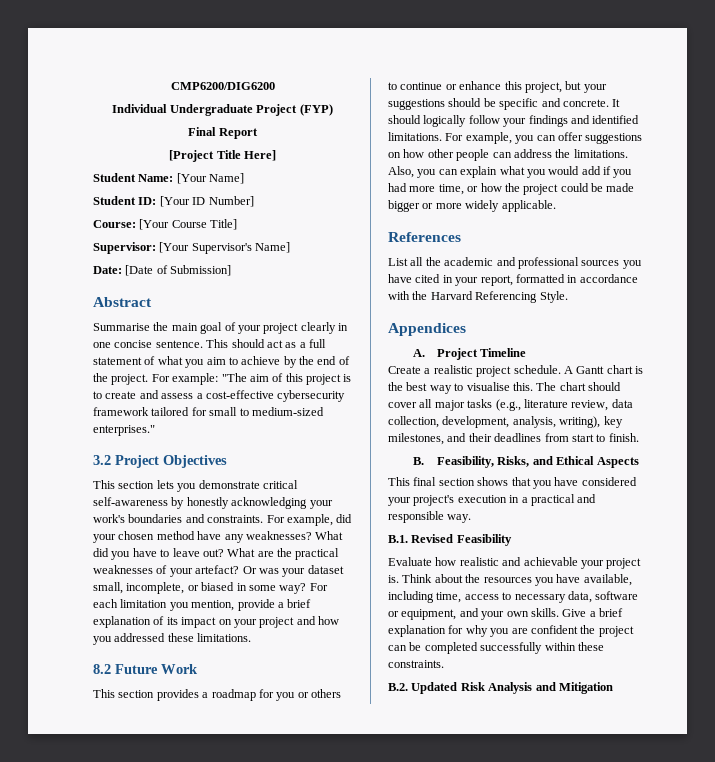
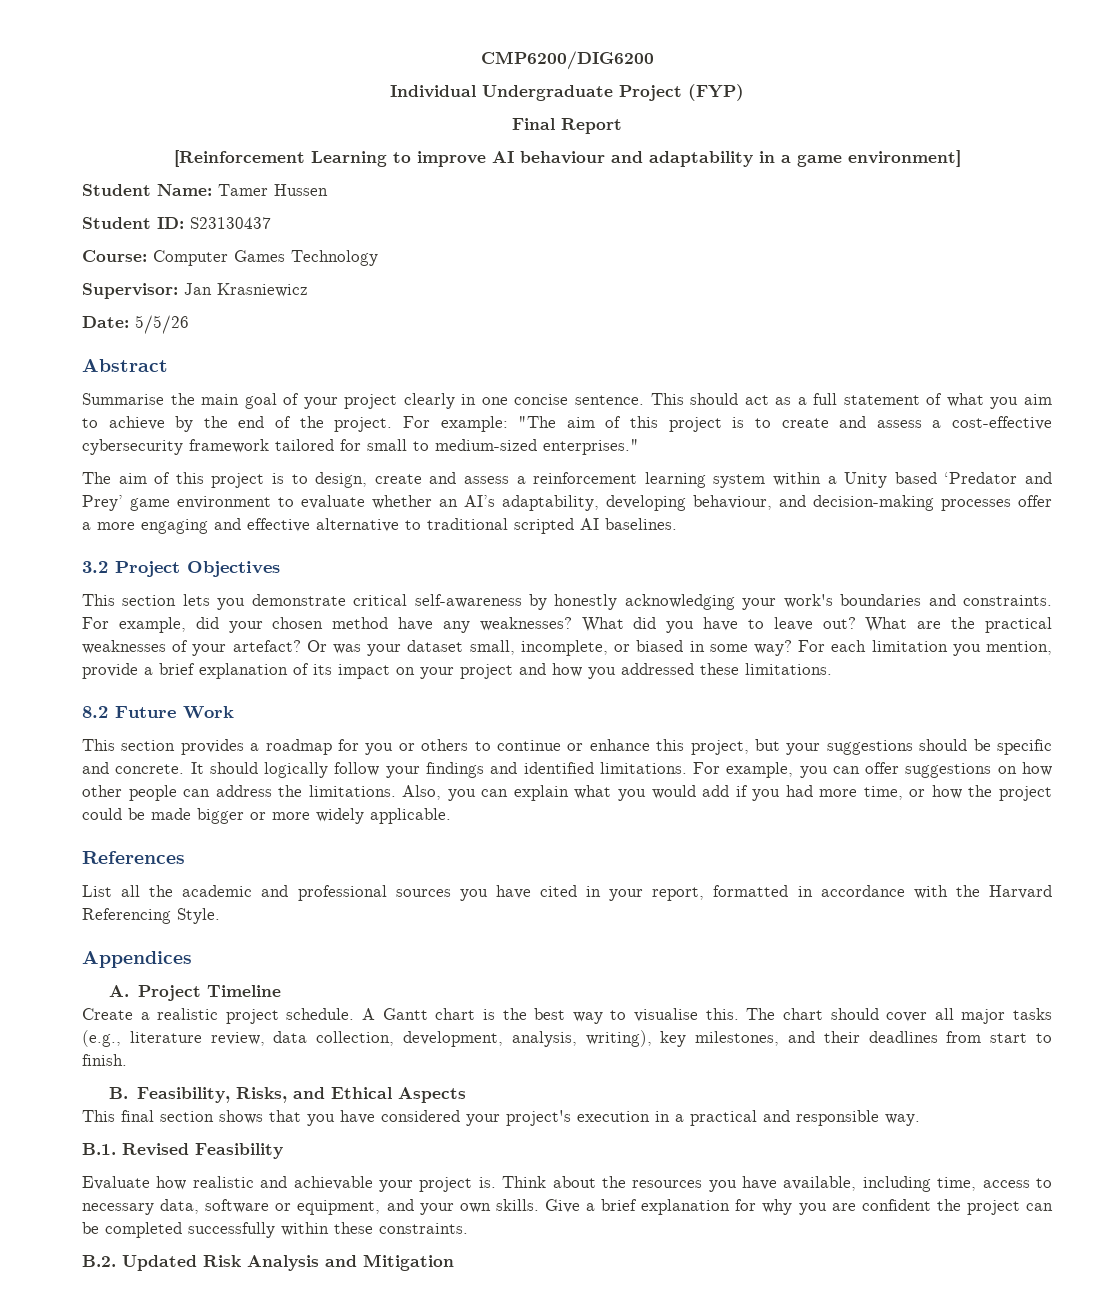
[169,150,276,162] [Project Title Here] -> [173,150,961,167] [Reinforcement Learning to improve AI behaviour and adaptability in a game environment]
[176,173,245,184] [Your Name] -> [218,184,328,196] Tamer Hussen
[159,196,254,207] [93,219,238,230] [93,242,291,254] [93,265,232,276] [Your ID Number] // Course: [Your Course Title] // Supervisor: [Your Supervisor's Name] // Date: [Date of Submission] -> [190,217,271,229] [82,250,378,266] [82,283,308,299] [82,315,189,334] S23130437 // Course: Computer Games Technology // Supervisor: Jan Krasniewicz // Date: 5/5/26
(155, 430) none -> [82,472,1053,488] [82,495,1052,511] [82,518,677,534] // The aim of this project is to design, create and assess a reinforcement learning system within a Unity based ‘Predator and Prey’ game environment to evaluate whether an AI’s adaptability, developing behaviour, and decision-making processes offer a more engaging and effective alternative to traditional scripted AI baselines.

